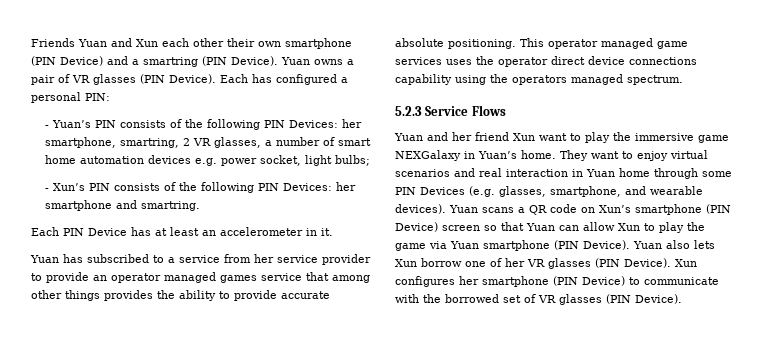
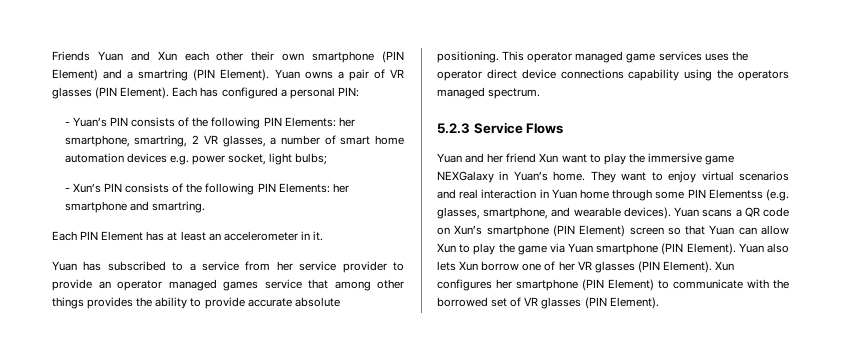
[60,56,103,66] Device) -> [52,69,98,81] Element)
[231,56,278,66] Device). -> [220,69,270,81] Element).
[169,74,216,84] Device). -> [120,87,170,99] Element).
[289,120,339,128] Devices: -> [284,117,336,127] Elements:
[283,183,333,191] Devices: -> [278,183,330,193] Elements:
[88,228,127,236] Device -> [101,231,144,241] Element
[420,187,465,195] Devices -> [708,189,763,199] Elementss
[395,222,438,232] Device) -> [579,225,626,237] Element)
[583,240,630,250] Device). -> [686,243,736,255] Element).
[624,258,671,268] Device). -> [662,261,712,273] Element).
[582,276,625,286] Device) -> [608,279,654,291] Element)
[635,294,682,304] Device). -> [609,297,659,309] Element).

